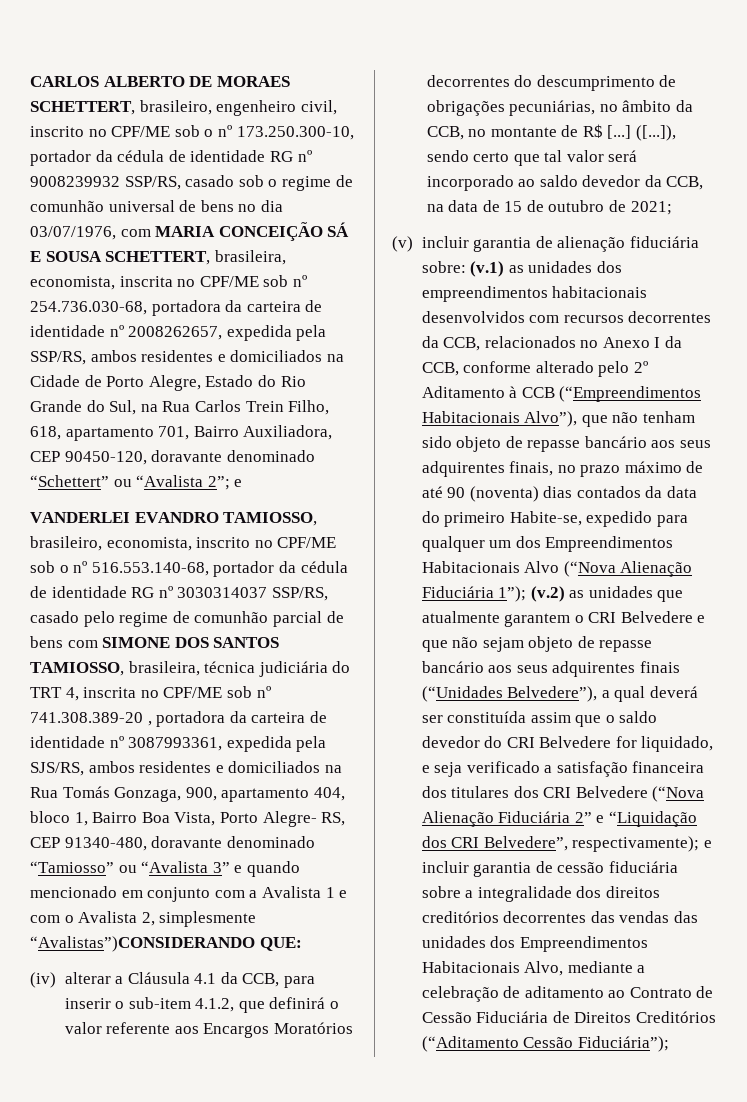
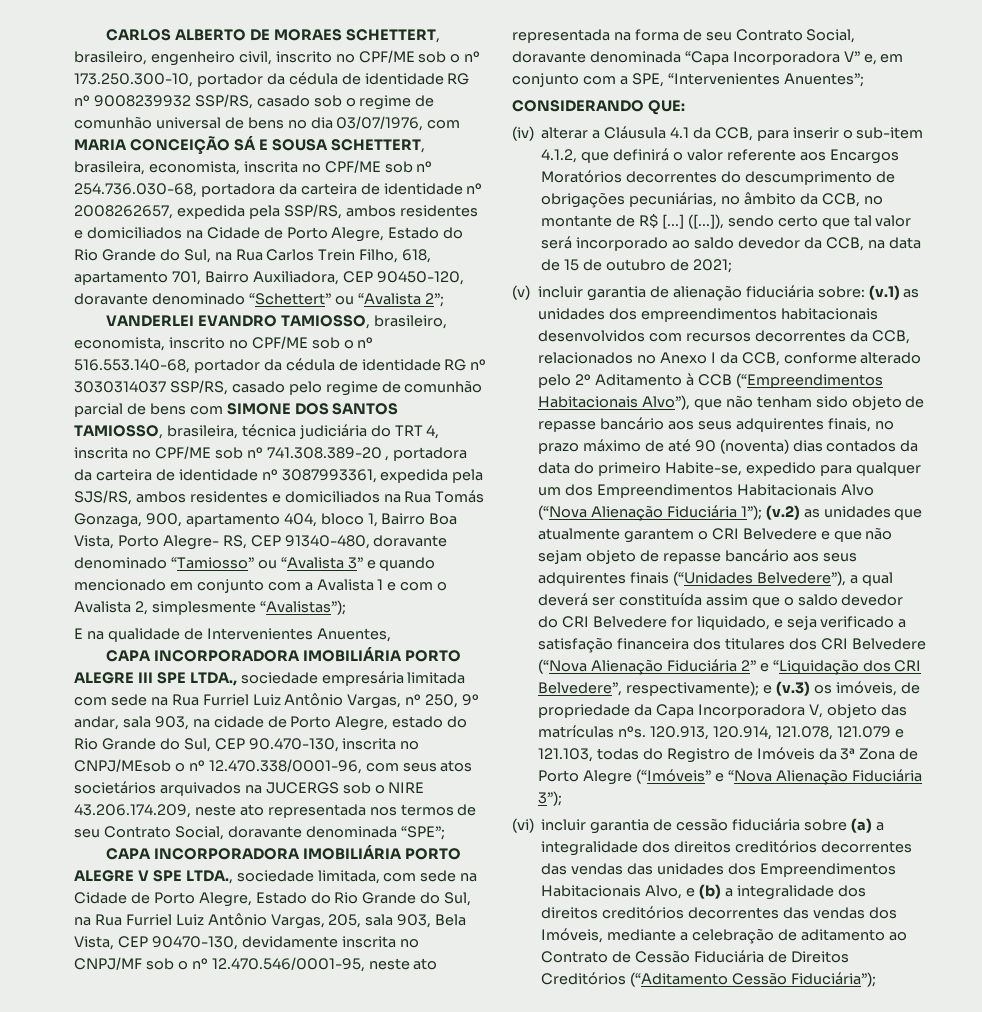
[234,479,243,487] e -> (444, 300) none
[30,936,255,952] “Avalistas”)CONSIDERANDO -> [259,600,346,615] [74,628,391,642] [105,647,461,662] [74,671,466,686] [74,693,480,709] [74,716,468,731] [74,738,420,752] [74,759,473,774] [74,781,425,796] [74,804,477,818] [74,826,445,840] [105,845,461,860] [74,870,478,884] [74,892,472,907] [74,913,467,929] [74,936,419,950] [74,957,438,972] [512,29,856,43] [512,51,904,65] [512,73,864,87] [512,100,644,112] “Avalistas”); // E na qualidade de Intervenientes Anuentes, // CAPA INCORPORADORA IMOBILIÁRIA PORTO ALEGRE III SPE LTDA., sociedade empresária limitada com sede na Rua Furriel Luiz Antônio Vargas, nº 250, 9º andar, sala 903, na cidade de Porto Alegre, estado do Rio Grande do Sul, CEP 90.470-130, inscrita no CNPJ/MEsob o nº 12.470.338/0001-96, com seus atos societários arquivados na JUCERGS sob o NIRE 43.206.174.209, neste ato representada nos termos de seu Contrato Social, doravante denominada “SPE”; // CAPA INCORPORADORA IMOBILIÁRIA PORTO ALEGRE V SPE LTDA., sociedade limitada, com sede na Cidade de Porto Alegre, Estado do Rio Grande do Sul, na Rua Furriel Luiz Antônio Vargas, 205, sala 903, Bela Vista, CEP 90470-130, devidamente inscrita no CNPJ/MF sob o nº 12.470.546/0001-95, neste ato representada na forma de seu Contrato Social, doravante denominada “Capa Incorporadora V” e, em conjunto com a SPE, “Intervenientes Anuentes”; // CONSIDERANDO
(712, 844) none -> [775,681,920,696] [538,704,907,718] [538,725,904,740] [538,747,919,763] [538,769,922,785] [538,791,563,806] [512,818,534,833] (v.3) os imóveis, de propriedade da Capa Incorporadora V, objeto das matrículas nºs. 120.913, 120.914, 121.078, 121.079 e 121.103, todas do Registro de Imóveis da 3ª Zona de Porto Alegre (“Imóveis” e “Nova Alienação Fiduciária 3”); // (vi)
(461, 892) none -> [850,818,872,833] (a)
(564, 968) none -> [686,884,866,900] [541,906,897,919] [541,928,604,943] e (b) a integralidade dos direitos creditórios decorrentes das vendas dos Imóveis,

